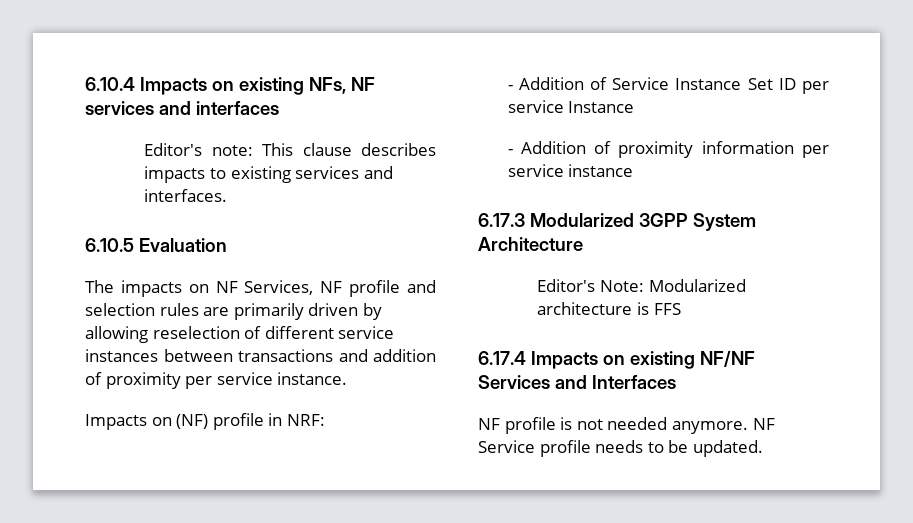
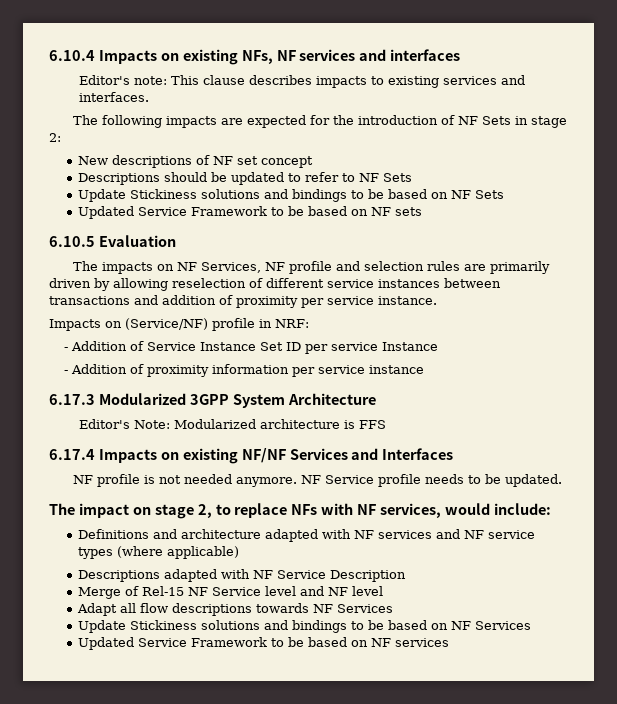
(228, 195) none -> [73,115,568,128] [49,133,61,142] [77,155,313,168] [77,172,412,185] [77,189,504,202] [77,206,422,219] // The following impacts are expected for the introduction of NF Sets in stage 2: // New descriptions of NF set concept // Descriptions should be updated to refer to NF Sets // Update Stickiness solutions and bindings to be based on NF Sets // Updated Service Framework to be based on NF sets
[176,414,209,429] (NF) -> [125,318,208,330] (Service/NF)
(763, 448) none -> [49,503,551,519] [77,529,535,542] [77,546,239,559] [77,569,406,582] [77,586,383,599] [76,603,393,616] [77,620,531,633] [77,637,449,650] // The impact on stage 2, to replace NFs with NF services, would include: // Definitions and architecture adapted with NF services and NF service types (where applicable) // Descriptions adapted with NF Service Description // Merge of Rel-15 NF Service level and NF level // Adapt all flow descriptions towards NF Services // Update Stickiness solutions and bindings to be based on NF Services // Updated Service Framework to be based on NF services

